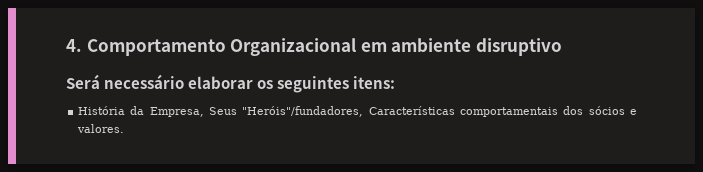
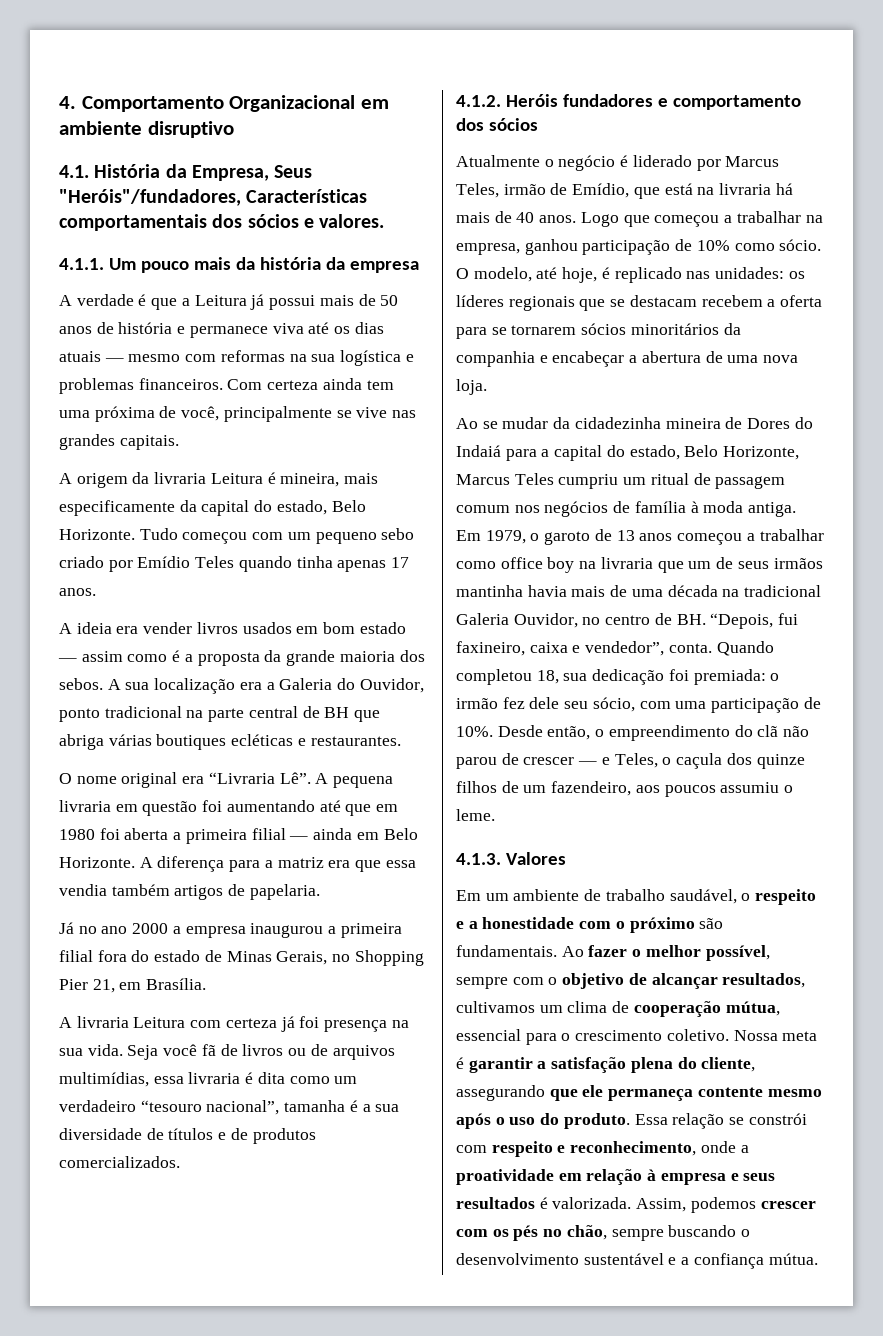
[66,74,396,93] Será necessário elaborar os seguintes itens: // -> [59,165,89,178] 4.1.
(125, 128) none -> [59,257,419,273] [59,294,399,310] [59,322,384,338] [59,350,414,366] [59,378,394,394] [59,406,417,422] [59,434,179,450] [59,472,379,488] [59,500,366,516] [59,528,415,544] [59,556,410,572] [59,588,96,596] [59,622,406,634] [58,650,425,666] [59,678,424,694] [59,706,381,722] [59,734,401,750] [59,772,394,788] [59,800,399,816] [59,828,418,844] [59,856,416,872] [59,884,320,900] [59,922,402,938] [59,950,424,966] [59,978,207,993] [59,1016,409,1032] [59,1044,395,1060] [59,1072,358,1087] [59,1100,400,1115] [59,1128,316,1144] [59,1156,180,1168] [456,94,801,110] [456,118,538,131] [456,155,780,171] [456,183,793,199] [456,211,823,227] [456,239,822,255] [456,267,805,283] [456,295,823,311] [456,323,741,339] [456,351,799,367] [456,379,487,395] [456,417,813,429] [456,445,800,461] [456,473,786,489] [456,501,797,517] [456,529,824,545] [456,557,823,573] [456,585,822,597] [456,613,799,629] [456,641,774,656] [456,669,780,685] [456,697,821,713] [456,725,810,741] [456,753,805,769] [456,781,794,797] [456,809,495,821] [456,852,566,865] [456,889,817,905] [456,917,724,933] [456,945,770,961] [456,973,806,989] [456,1001,780,1017] [456,1029,818,1045] [456,1057,756,1073] [456,1085,822,1101] [456,1113,807,1129] [456,1141,749,1157] [456,1169,776,1185] [456,1197,816,1213] [456,1225,751,1241] [456,1253,818,1269] // 4.1.1. Um pouco mais da história da empresa // A verdade é que a Leitura já possui mais de 50 anos de história e permanece viva até os dias atuais — mesmo com reformas na sua logística e problemas financeiros. Com certeza ainda tem uma próxima de você, principalmente se vive nas grandes capitais. // A origem da livraria Leitura é mineira, mais especificamente da capital do estado, Belo Horizonte. Tudo começou com um pequeno sebo criado por Emídio Teles quando tinha apenas 17 anos. // A ideia era vender livros usados em bom estado — assim como é a proposta da grande maioria dos sebos. A sua localização era a Galeria do Ouvidor, ponto tradicional na parte central de BH que abriga várias boutiques ecléticas e restaurantes. // O nome original era “Livraria Lê”. A pequena livraria em questão foi aumentando até que em 1980 foi aberta a primeira filial — ainda em Belo Horizonte. A diferença para a matriz era que essa vendia também artigos de papelaria. // Já no ano 2000 a empresa inaugurou a primeira filial fora do estado de Minas Gerais, no Shopping Pier 21, em Brasília. // A livraria Leitura com certeza já foi presença na sua vida. Seja você fã de livros ou de arquivos multimídias, essa livraria é dita como um verdadeiro “tesouro nacional”, tamanha é a sua diversidade de títulos e de produtos comercializados. // 4.1.2. Heróis fundadores e comportamento dos sócios // Atualmente o negócio é liderado por Marcus Teles, irmão de Emídio, que está na livraria há mais de 40 anos. Logo que começou a trabalhar na empresa, ganhou participação de 10% como sócio. O modelo, até hoje, é replicado nas unidades: os líderes regionais que se destacam recebem a oferta para se tornarem sócios minoritários da companhia e encabeçar a abertura de uma nova loja. // Ao se mudar da cidadezinha mineira de Dores do Indaiá para a capital do estado, Belo Horizonte, Marcus Teles cumpriu um ritual de passagem comum nos negócios de família à moda antiga. Em 1979, o garoto de 13 anos começou a trabalhar como office boy na livraria que um de seus irmãos mantinha havia mais de uma década na tradicional Galeria Ouvidor, no centro de BH. “Depois, fui faxineiro, caixa e vendedor”, conta. Quando completou 18, sua dedicação foi premiada: o irmão fez dele seu sócio, com uma participação de 10%. Desde então, o empreendimento do clã não parou de crescer — e Teles, o caçula dos quinze filhos de um fazendeiro, aos poucos assumiu o leme. // 4.1.3. Valores // Em um ambiente de trabalho saudável, o respeito e a honestidade com o próximo são fundamentais. Ao fazer o melhor possível, sempre com o objetivo de alcançar resultados, cultivamos um clima de cooperação mútua, essencial para o crescimento coletivo. Nossa meta é garantir a satisfação plena do cliente, assegurando que ele permaneça contente mesmo após o uso do produto. Essa relação se constrói com respeito e reconhecimento, onde a proatividade em relação à empresa e seus resultados é valorizada. Assim, podemos crescer com os pés no chão, sempre buscando o desenvolvimento sustentável e a confiança mútua.

